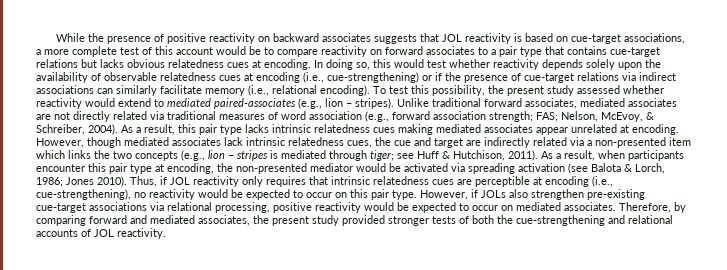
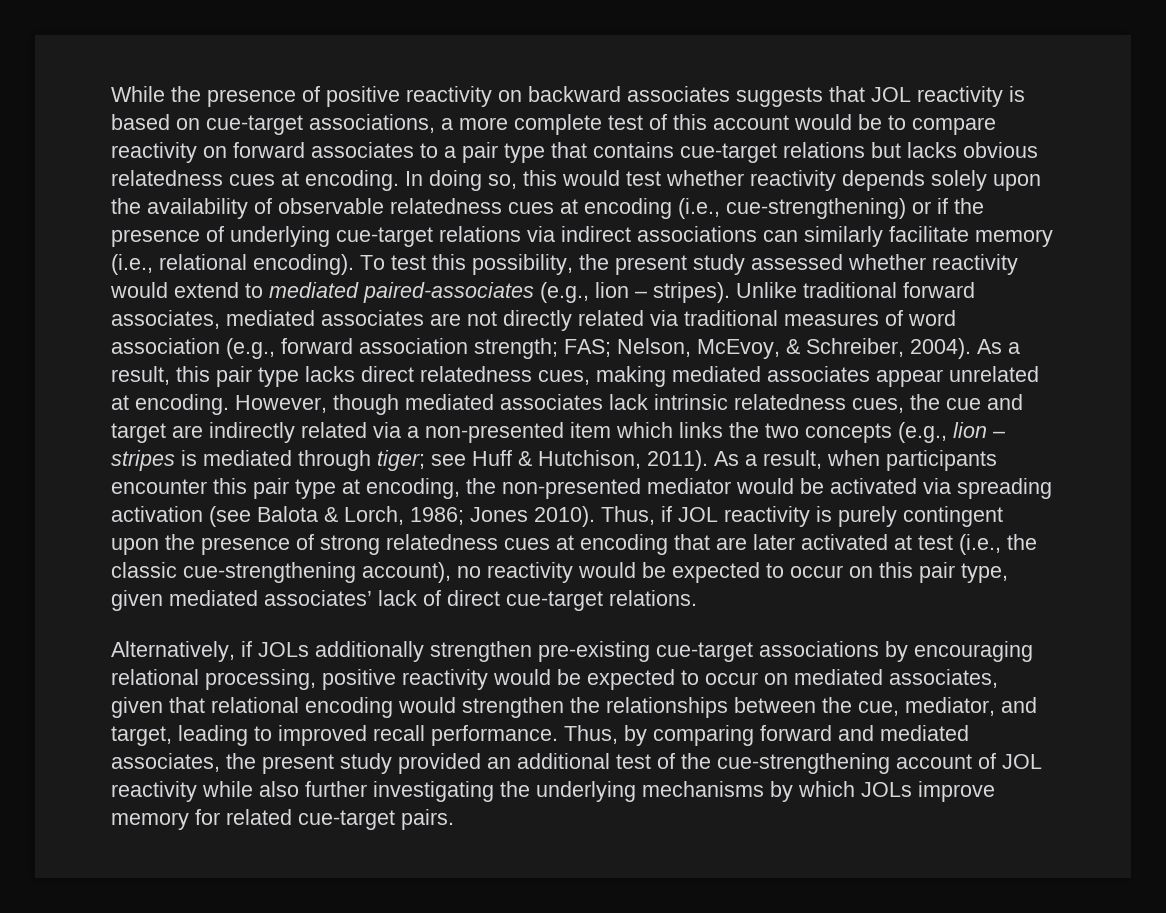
(521, 77) none -> [230,226,330,247] underlying
[272,124,395,133] intrinsic relatedness cues -> [361,366,590,385] direct relatedness cues,
[242,176,613,187] [36,189,131,200] only requires that intrinsic relatedness cues are perceptible at encoding (i.e., cue-strengthening), -> [816,506,1003,527] [111,534,1037,555] [111,562,451,583] is purely contingent upon the presence of strong relatedness cues at encoding that are later activated at test (i.e., the classic cue-strengthening account),
[392,190,468,200] type. However, -> [961,563,1008,583] [111,590,697,611] [111,641,235,662] type, given mediated associates’ lack of direct cue-target relations. // Alternatively,
[509,189,528,198] also -> [315,641,424,662] additionally
[150,202,164,211] via -> [885,641,1033,662] by encouraging
[564,202,671,213] associates. Therefore, -> [889,669,998,688] [111,697,1037,718] [111,725,618,746] associates, given that relational encoding would strengthen the relationships between the cue, mediator, and target, leading to improved recall performance. Thus,
[388,215,673,226] [36,228,166,239] stronger tests of both the cue-strengthening and relational accounts of JOL reactivity. -> [487,753,1042,774] [111,781,995,802] [111,809,454,830] an additional test of the cue-strengthening account of JOL reactivity while also further investigating the underlying mechanisms by which JOLs improve memory for related cue-target pairs.

